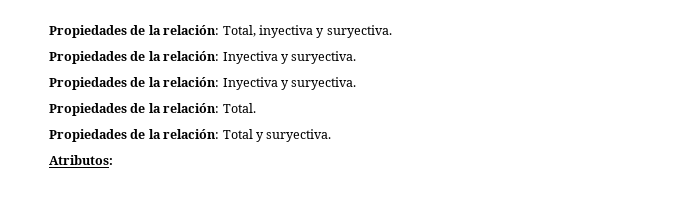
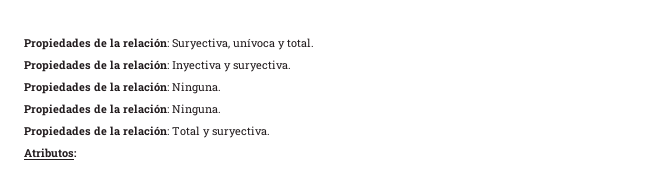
[49,25,392,38] Propiedades de la relación: Total, inyectiva y suryectiva. -> [24,38,314,50] Propiedades de la relación: Suryectiva, unívoca y total.
[222,77,357,90] [49,103,256,116] Inyectiva y suryectiva. // Propiedades de la relación: Total. -> [172,82,221,94] [24,104,221,116] Ninguna. // Propiedades de la relación: Ninguna.

